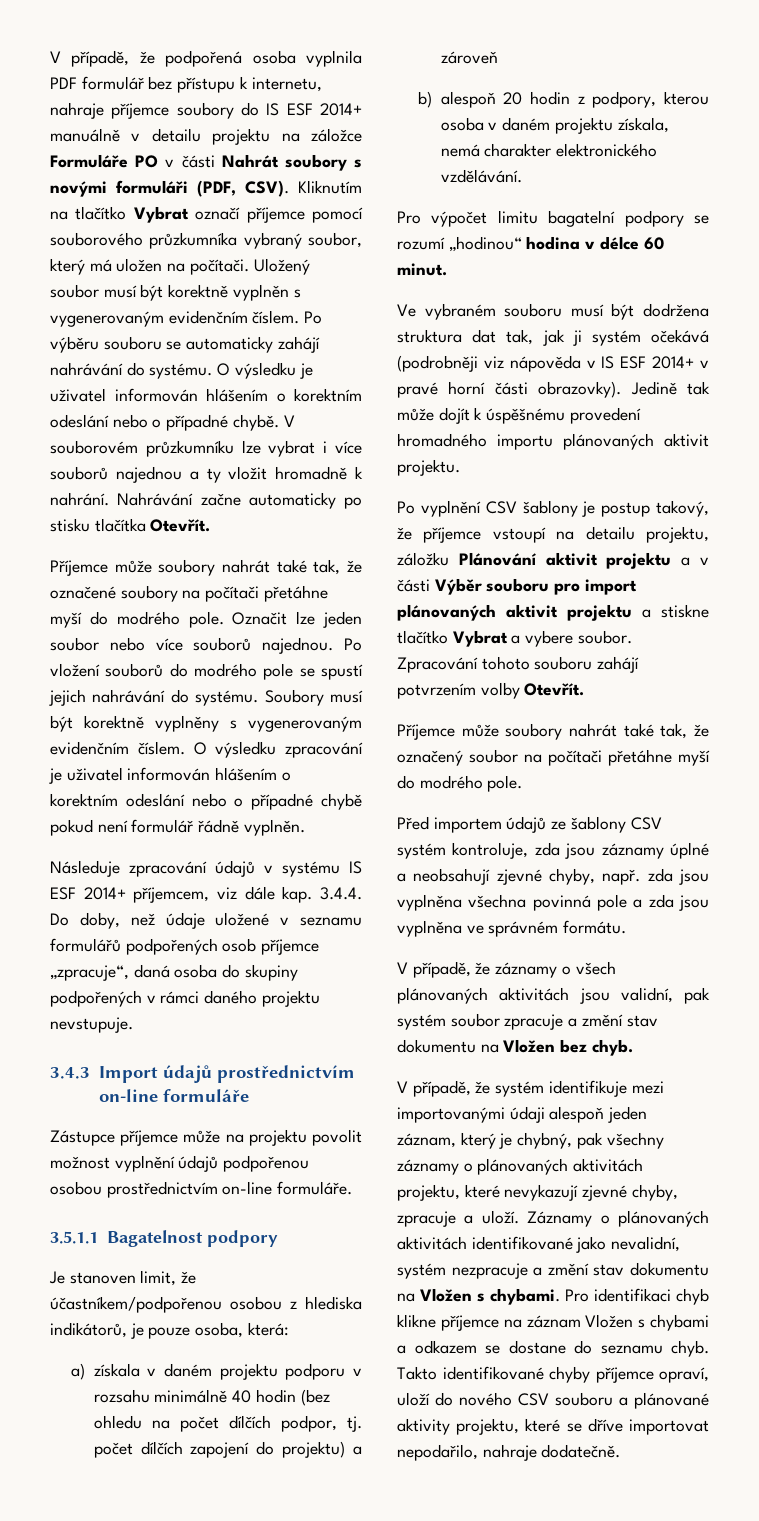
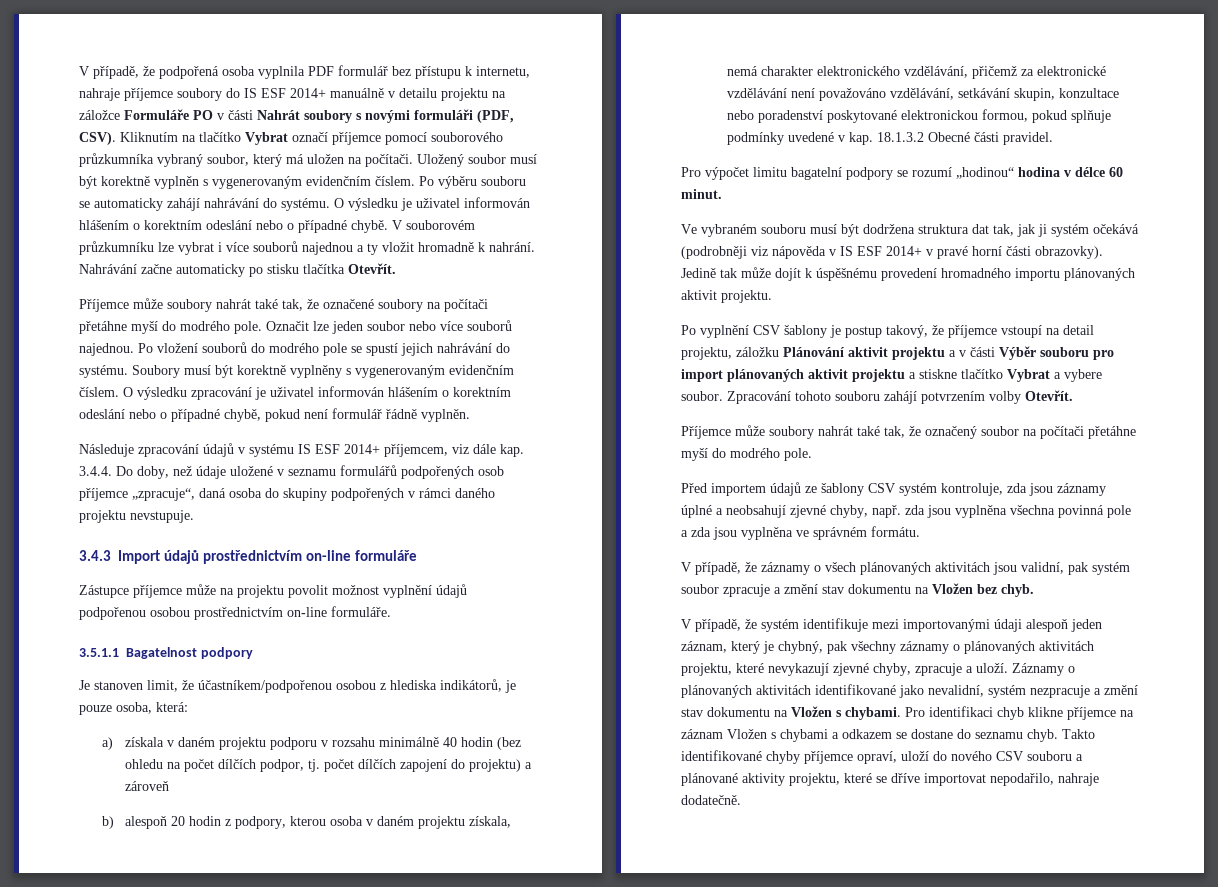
[321,793,363,810] chybě -> [224,409,261,422] chybě,
[440,169,522,183] vzdělávání. -> [904,66,1107,79] [727,88,1120,101] [727,109,1112,123] [727,132,1054,145] vzdělávání, přičemž za elektronické vzdělávání není považováno vzdělávání, setkávání skupin, konzultace nebo poradenství poskytované elektronickou formou, pokud splňuje podmínky uvedené v kap. 18.1.3.2 Obecné části pravidel.
[585,526,635,540] detailu -> [1063,325,1094,335] detail

